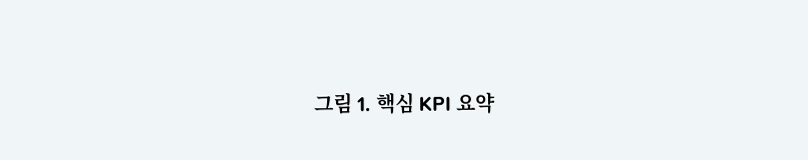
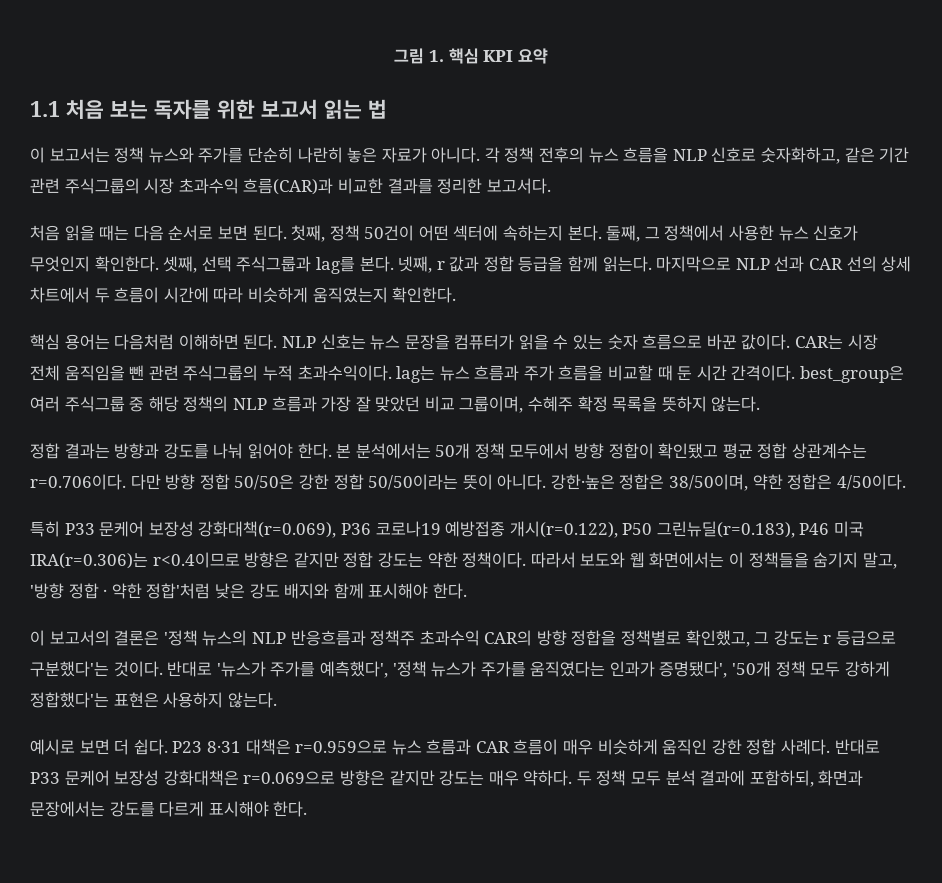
(497, 102) none -> [30,99,387,119] [30,147,910,164] [30,178,551,195] [30,225,859,242] [30,256,912,274] [30,287,457,303] [30,334,878,350] [30,365,905,383] [30,396,761,413] [30,443,868,459] [30,474,906,491] [30,521,865,538] [30,552,897,569] [30,583,467,599] [30,630,897,647] [30,661,890,678] [30,692,277,708] [30,739,880,755] [30,770,864,787] [30,801,308,817] // 1.1 처음 보는 독자를 위한 보고서 읽는 법 // 이 보고서는 정책 뉴스와 주가를 단순히 나란히 놓은 자료가 아니다. 각 정책 전후의 뉴스 흐름을 NLP 신호로 숫자화하고, 같은 기간 관련 주식그룹의 시장 초과수익 흐름(CAR)과 비교한 결과를 정리한 보고서다. // 처음 읽을 때는 다음 순서로 보면 된다. 첫째, 정책 50건이 어떤 섹터에 속하는지 본다. 둘째, 그 정책에서 사용한 뉴스 신호가 무엇인지 확인한다. 셋째, 선택 주식그룹과 lag를 본다. 넷째, r 값과 정합 등급을 함께 읽는다. 마지막으로 NLP 선과 CAR 선의 상세 차트에서 두 흐름이 시간에 따라 비슷하게 움직였는지 확인한다. // 핵심 용어는 다음처럼 이해하면 된다. NLP 신호는 뉴스 문장을 컴퓨터가 읽을 수 있는 숫자 흐름으로 바꾼 값이다. CAR는 시장 전체 움직임을 뺀 관련 주식그룹의 누적 초과수익이다. lag는 뉴스 흐름과 주가 흐름을 비교할 때 둔 시간 간격이다. best_group은 여러 주식그룹 중 해당 정책의 NLP 흐름과 가장 잘 맞았던 비교 그룹이며, 수혜주 확정 목록을 뜻하지 않는다. // 정합 결과는 방향과 강도를 나눠 읽어야 한다. 본 분석에서는 50개 정책 모두에서 방향 정합이 확인됐고 평균 정합 상관계수는 r=0.706이다. 다만 방향 정합 50/50은 강한 정합 50/50이라는 뜻이 아니다. 강한·높은 정합은 38/50이며, 약한 정합은 4/50이다. // 특히 P33 문케어 보장성 강화대책(r=0.069), P36 코로나19 예방접종 개시(r=0.122), P50 그린뉴딜(r=0.183), P46 미국 IRA(r=0.306)는 r<0.4이므로 방향은 같지만 정합 강도는 약한 정책이다. 따라서 보도와 웹 화면에서는 이 정책들을 숨기지 말고, '방향 정합 · 약한 정합'처럼 낮은 강도 배지와 함께 표시해야 한다. // 이 보고서의 결론은 '정책 뉴스의 NLP 반응흐름과 정책주 초과수익 CAR의 방향 정합을 정책별로 확인했고, 그 강도는 r 등급으로 구분했다'는 것이다. 반대로 '뉴스가 주가를 예측했다', '정책 뉴스가 주가를 움직였다는 인과가 증명됐다', '50개 정책 모두 강하게 정합했다'는 표현은 사용하지 않는다. // 예시로 보면 더 쉽다. P23 8·31 대책은 r=0.959으로 뉴스 흐름과 CAR 흐름이 매우 비슷하게 움직인 강한 정합 사례다. 반대로 P33 문케어 보장성 강화대책은 r=0.069으로 방향은 같지만 강도는 매우 약하다. 두 정책 모두 분석 결과에 포함하되, 화면과 문장에서는 강도를 다르게 표시해야 한다.

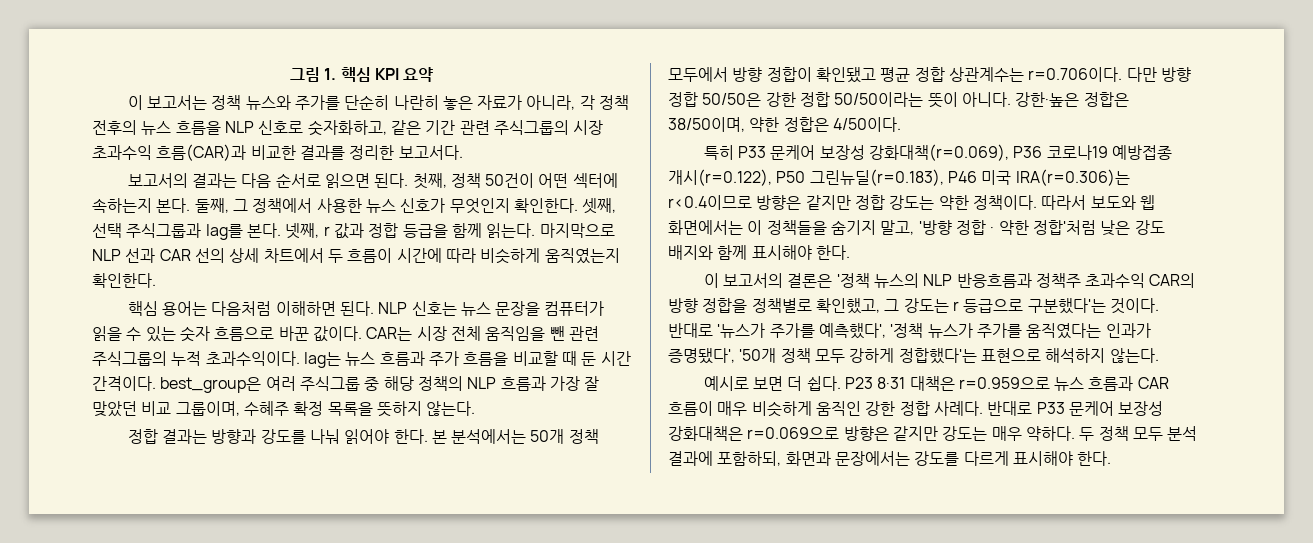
[30,99,387,119] // 1.1 처음 보는 독자를 위한 보고서 읽는 법 -> (434, 74) none
[431,147,481,163] 아니다. -> [526,95,576,110] 아니라,
[30,225,130,241] 처음 읽을 때는 -> [127,173,237,188] 보고서의 결과는
[217,225,248,241] 보면 -> [324,173,370,188] 읽으면
[113,692,224,708] 표현은 사용하지 -> [980,348,1106,363] 표현으로 해석하지

